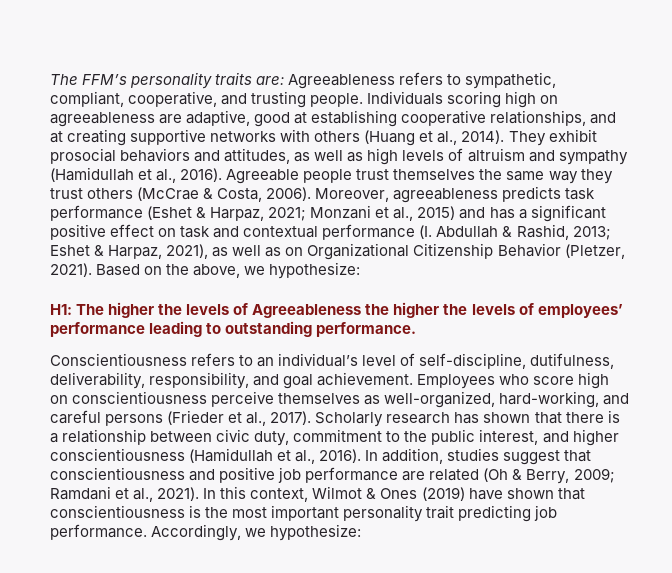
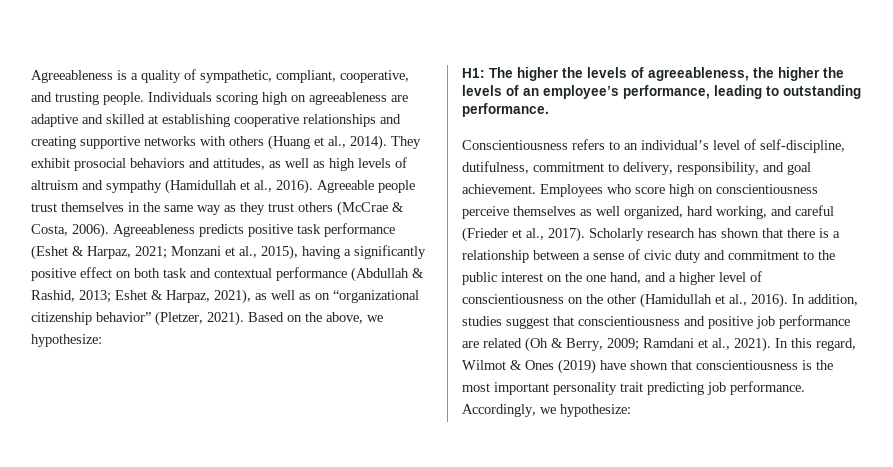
[50,72,462,89] The FFM’s personality traits are: Agreeableness refers to -> [31,69,196,83] Agreeableness is a quality of
[186,110,617,127] [50,131,63,143] adaptive, good at establishing cooperative relationships, and at -> [31,114,401,127] adaptive and skilled at establishing cooperative relationships and
(476, 174) none -> [128,202,140,212] in
(578, 177) none -> [224,205,236,212] as
[315,186,562,203] Moreover, agreeableness predicts -> [113,224,293,237] Agreeableness predicts positive
[417,205,606,222] 2015) and has a significant -> [261,245,426,260] 2015), having a significantly
(177, 232) none -> [134,268,160,278] both
[419,225,499,239] (I. Abdullah -> [351,267,409,282] (Abdullah
[307,243,561,260] Organizational Citizenship Behavior -> [333,290,419,303] [31,312,151,325] “organizational citizenship behavior”
[252,304,362,318] Agreeableness -> [648,67,749,81] agreeableness,
[537,304,623,318] [50,322,145,337] employees’ performance -> [523,85,710,99] an employee’s performance,
[50,372,145,389] deliverability, -> [533,162,673,175] commitment to delivery,
[384,391,600,408] well-organized, hard-working, -> [596,206,767,219] well organized, hard working,
[105,414,164,426] persons -> (834, 210) none
[216,429,619,446] [50,448,185,461] civic duty, commitment to the public interest, and higher conscientiousness -> [583,249,835,263] [462,271,762,285] [462,294,636,304] a sense of civic duty and commitment to the public interest on the one hand, and a higher level of conscientiousness on the other
[250,488,309,502] context, -> [816,338,856,351] regard,

